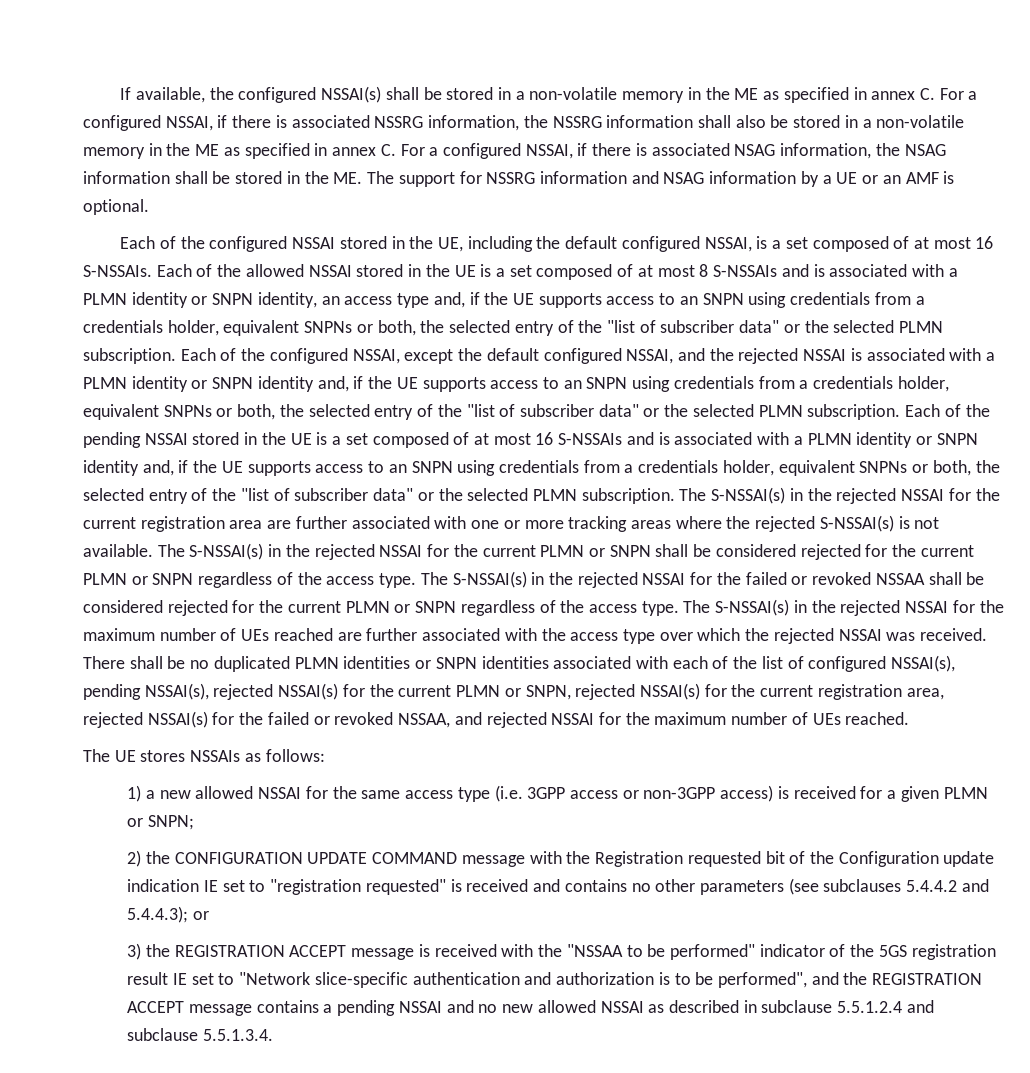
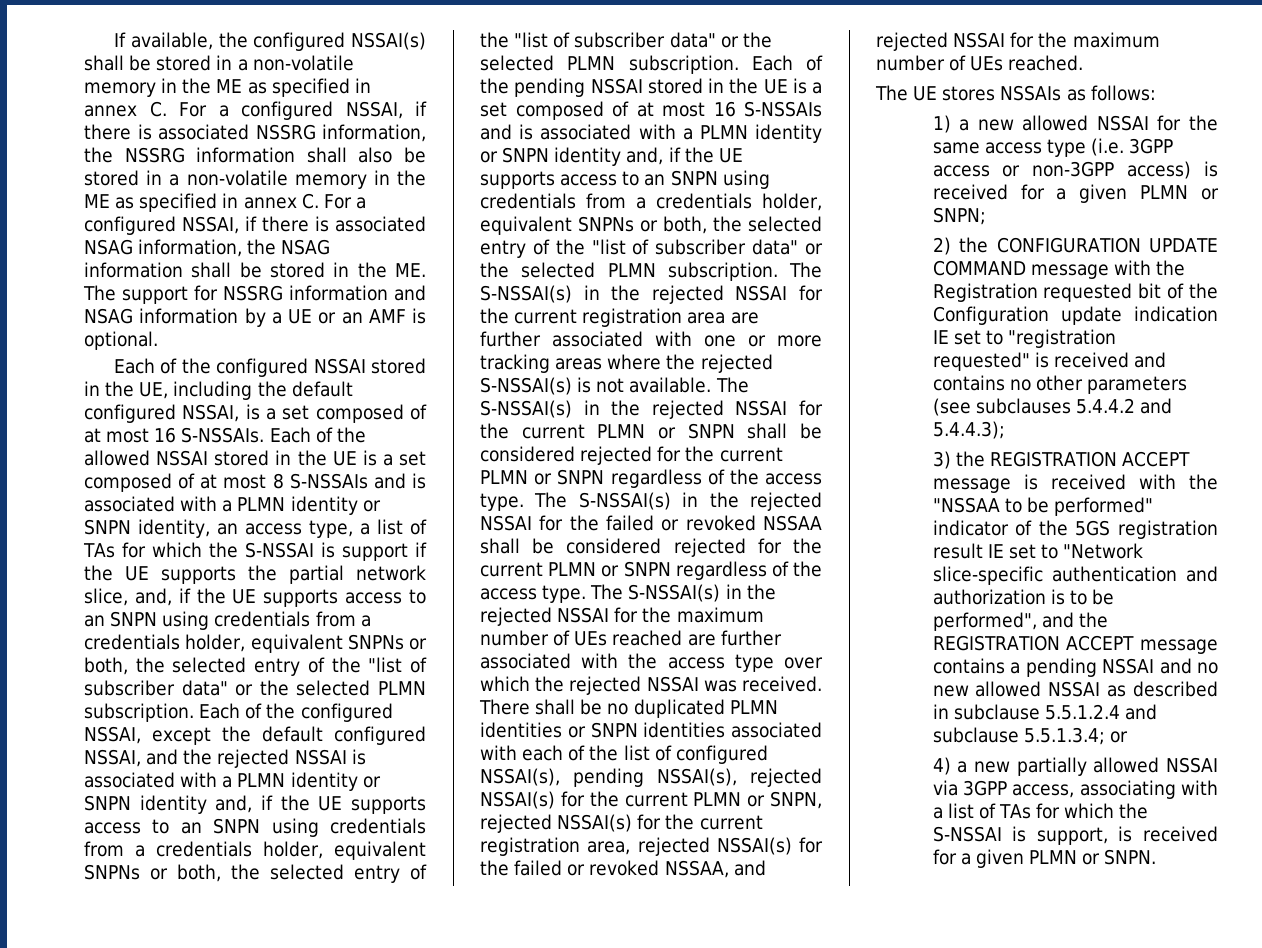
[397,293,430,308] type -> [309,519,427,538] [83,542,427,561] [84,565,426,584] [84,588,128,606] type, a list of TAs for which the S-NSSAI is support if the UE supports the partial network slice,
[193,911,210,920] or -> (1005, 430) none
[203,1029,274,1041] 5.5.1.3.4. -> [1023,727,1128,745] [932,757,1218,776] [932,780,1218,799] [932,803,1149,819] [932,826,1218,845] [932,849,1157,868] 5.5.1.3.4; or // 4) a new partially allowed NSSAI via 3GPP access, associating with a list of TAs for which the S-NSSAI is support, is received for a given PLMN or SNPN.

